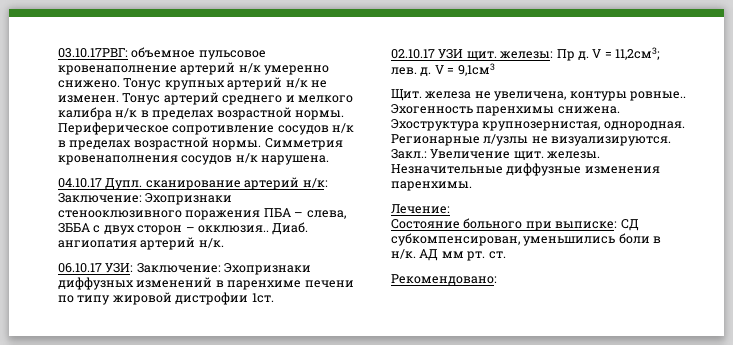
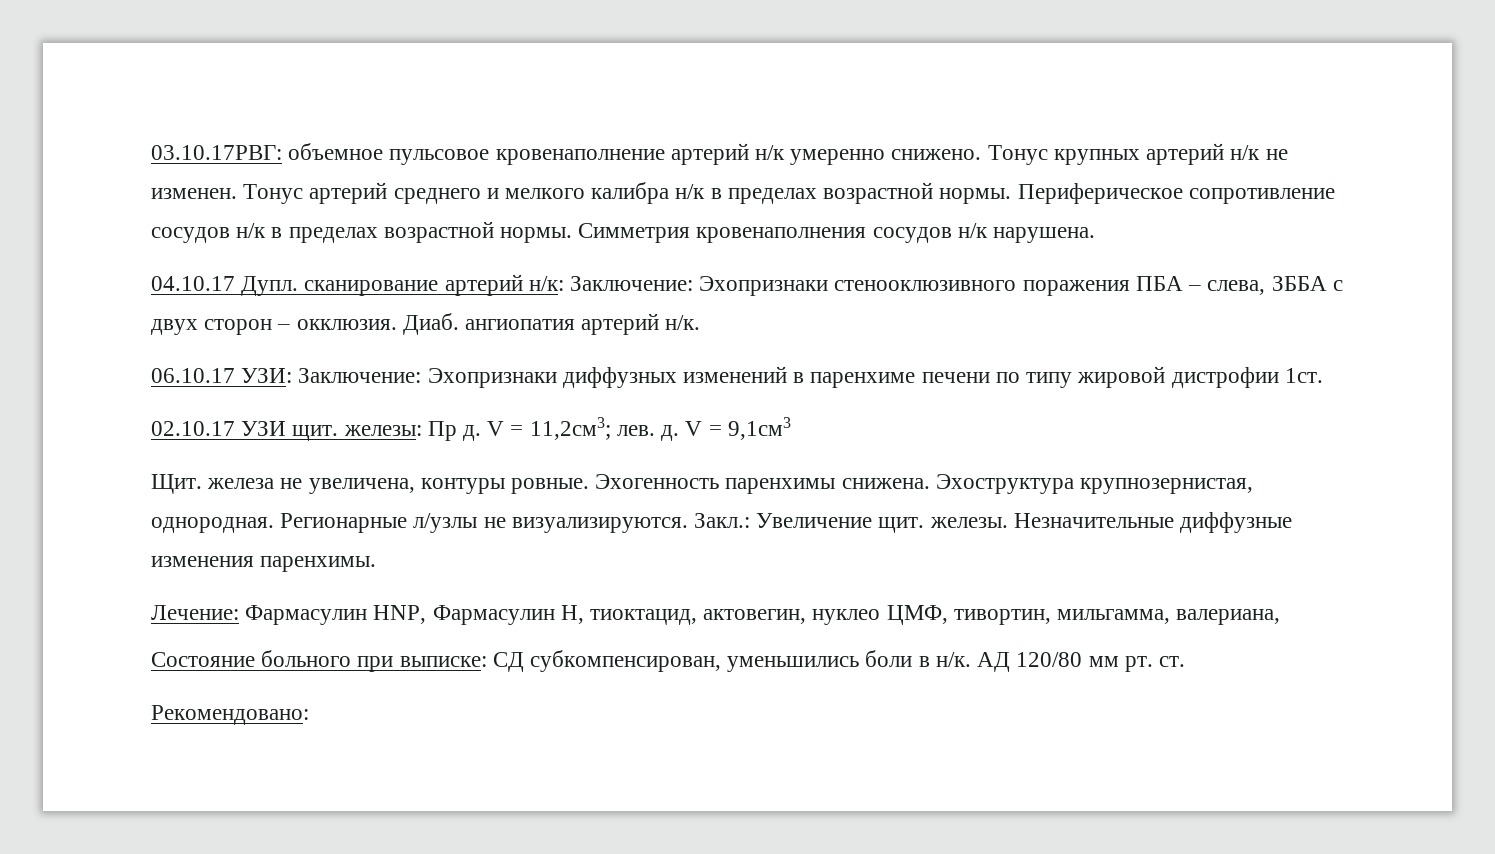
[197,225,269,233] окклюзия.. -> [296,319,397,330] окклюзия.
[629,91,686,101] ровные.. -> [511,478,590,494] ровные.
(450, 209) none -> [245,605,1281,625] Фармасулин НNP, Фармасулин Н, тиоктацид, актовегин, нуклео ЦМФ, тивортин, мильгамма, валериана,
(439, 255) none -> [1016,652,1083,667] 120/80

